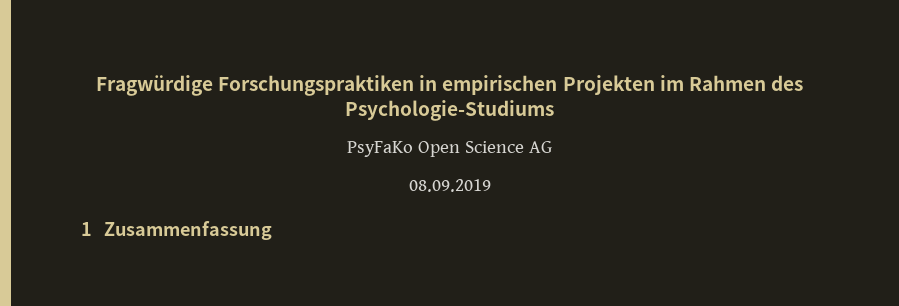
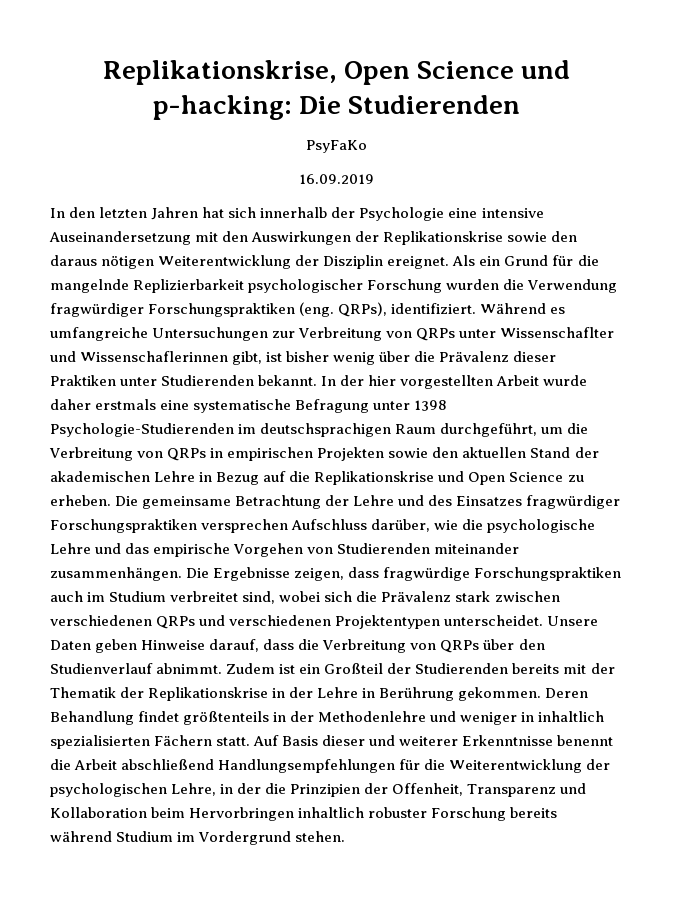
[96,75,803,96] [345,100,554,121] [347,141,552,157] [408,179,491,192] [81,221,273,240] Fragwürdige Forschungspraktiken in empirischen Projekten im Rahmen des Psychologie-Studiums // PsyFaKo Open Science AG // 08.09.2019 // 1 Zusammenfassung -> [102,60,571,85] [152,95,521,120] [306,140,367,153] [299,174,374,184] [50,207,544,221] [49,231,578,245] [50,255,599,269] [50,279,618,293] [50,302,566,317] [50,327,615,341] [50,351,557,365] [50,375,588,389] [50,399,448,413] [50,423,589,437] [49,447,599,461] [50,471,584,485] [50,495,621,509] [50,519,596,533] [50,543,520,557] [50,567,622,581] [50,591,560,604] [50,615,599,629] [50,639,545,653] [50,663,615,674] [50,687,589,701] [50,711,605,725] [50,735,614,749] [50,759,611,773] [50,783,587,797] [50,807,558,821] [50,831,346,845] Replikationskrise, Open Science und p-hacking: Die Studierenden // PsyFaKo // 16.09.2019 // In den letzten Jahren hat sich innerhalb der Psychologie eine intensive Auseinandersetzung mit den Auswirkungen der Replikationskrise sowie den daraus nötigen Weiterentwicklung der Disziplin ereignet. Als ein Grund für die mangelnde Replizierbarkeit psychologischer Forschung wurden die Verwendung fragwürdiger Forschungspraktiken (eng. QRPs), identifiziert. Während es umfangreiche Untersuchungen zur Verbreitung von QRPs unter Wissenschaflter und Wissenschaflerinnen gibt, ist bisher wenig über die Prävalenz dieser Praktiken unter Studierenden bekannt. In der hier vorgestellten Arbeit wurde daher erstmals eine systematische Befragung unter 1398 Psychologie-Studierenden im deutschsprachigen Raum durchgeführt, um die Verbreitung von QRPs in empirischen Projekten sowie den aktuellen Stand der akademischen Lehre in Bezug auf die Replikationskrise und Open Science zu erheben. Die gemeinsame Betrachtung der Lehre und des Einsatzes fragwürdiger Forschungspraktiken versprechen Aufschluss darüber, wie die psychologische Lehre und das empirische Vorgehen von Studierenden miteinander zusammenhängen. Die Ergebnisse zeigen, dass fragwürdige Forschungspraktiken auch im Studium verbreitet sind, wobei sich die Prävalenz stark zwischen verschiedenen QRPs und verschiedenen Projektentypen unterscheidet. Unsere Daten geben Hinweise darauf, dass die Verbreitung von QRPs über den Studienverlauf abnimmt. Zudem ist ein Großteil der Studierenden bereits mit der Thematik der Replikationskrise in der Lehre in Berührung gekommen. Deren Behandlung findet größtenteils in der Methodenlehre und weniger in inhaltlich spezialisierten Fächern statt. Auf Basis dieser und weiterer Erkenntnisse benennt die Arbeit abschließend Handlungsempfehlungen für die Weiterentwicklung der psychologischen Lehre, in der die Prinzipien der Offenheit, Transparenz und Kollaboration beim Hervorbringen inhaltlich robuster Forschung bereits während Studium im Vordergrund stehen.

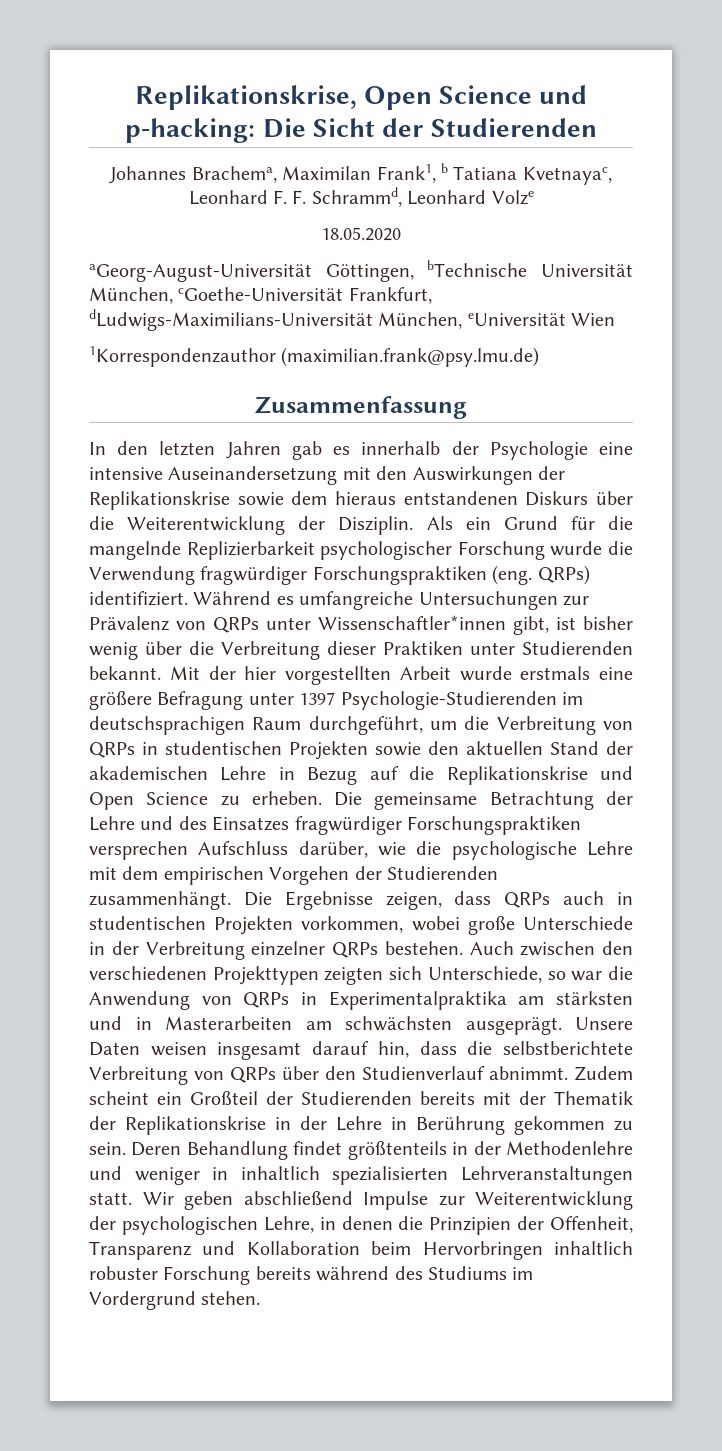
(341, 105) none -> [313,118,424,137] Sicht der
[306,140,367,153] [299,174,374,184] PsyFaKo // 16.09.2019 -> [109,163,612,185] [188,187,534,207] [321,227,401,241] [89,260,633,282] [89,287,432,304] [89,309,616,331] [89,346,540,367] [255,396,467,419] Johannes Brachema, Maximilan Frank1, b Tatiana Kvetnayac, Leonhard F. F. Schrammd, Leonhard Volze // 18.05.2020 // aGeorg-August-Universität Göttingen, bTechnische Universität München, cGoethe-Universität Frankfurt, dLudwigs-Maximilians-Universität München, eUniversität Wien // 1Korrespondenzauthor (maximilian.frank@psy.lmu.de) // Zusammenfassung
[202,207,257,218] hat sich -> [291,441,351,460] gab es
[551,231,578,242] [50,255,450,269] den daraus nötigen Weiterentwicklung der Disziplin ereignet. -> [291,491,634,506] [89,516,414,535] dem hieraus entstandenen Diskurs über die Weiterentwicklung der Disziplin.
[446,279,500,290] wurden -> [550,541,603,556] wurde
[338,302,388,317] QRPs), -> [537,565,590,585] QRPs)
[298,327,383,341] Verbreitung -> [89,616,169,631] Prävalenz
[500,327,615,338] [50,351,229,362] Wissenschaflter und Wissenschaflerinnen -> [318,615,506,630] Wissenschaftler*innen
[439,351,510,362] Prävalenz -> [221,641,320,660] Verbreitung
[321,376,337,386] In -> [169,666,200,680] Mit
[50,399,91,410] daher -> (512, 673) none
[193,399,292,413] systematische -> [89,691,152,710] größere
[414,400,448,411] 1398 -> [299,692,336,705] 1397
[227,447,314,461] empirischen -> [165,741,282,755] studentischen
[95,543,520,557] [50,567,622,581] [50,591,560,604] [50,615,599,629] [50,639,260,653] und das empirische Vorgehen von Studierenden miteinander zusammenhängen. Die Ergebnisse zeigen, dass fragwürdige Forschungspraktiken auch im Studium verbreitet sind, wobei sich die Prävalenz stark zwischen verschiedenen QRPs und verschiedenen Projektentypen unterscheidet. Unsere Daten geben Hinweise darauf, -> [89,866,498,885] [89,891,633,910] [89,916,633,935] [89,941,633,960] [89,966,633,985] [89,991,634,1010] [89,1016,633,1035] [89,1041,409,1060] mit dem empirischen Vorgehen der Studierenden zusammenhängt. Die Ergebnisse zeigen, dass QRPs auch in studentischen Projekten vorkommen, wobei große Unterschiede in der Verbreitung einzelner QRPs bestehen. Auch zwischen den verschiedenen Projekttypen zeigten sich Unterschiede, so war die Anwendung von QRPs in Experimentalpraktika am stärksten und in Masterarbeiten am schwächsten ausgeprägt. Unsere Daten weisen insgesamt darauf hin,
(320, 644) none -> [503,1041,633,1055] selbstberichtete
[279,664,296,674] ist -> [89,1091,149,1105] scheint
[458,687,542,701] gekommen. -> [514,1116,633,1135] [89,1142,126,1155] gekommen zu sein.
[154,735,614,746] [50,759,446,773] Fächern statt. Auf Basis dieser und weiterer Erkenntnisse benennt die Arbeit abschließend Handlungsempfehlungen für die -> [461,1166,633,1185] [89,1191,465,1210] Lehrveranstaltungen statt. Wir geben abschließend Impulse zur
[237,783,262,794] der -> [341,1216,393,1230] denen
[116,831,174,842] Studium -> [394,1266,507,1280] des Studiums

